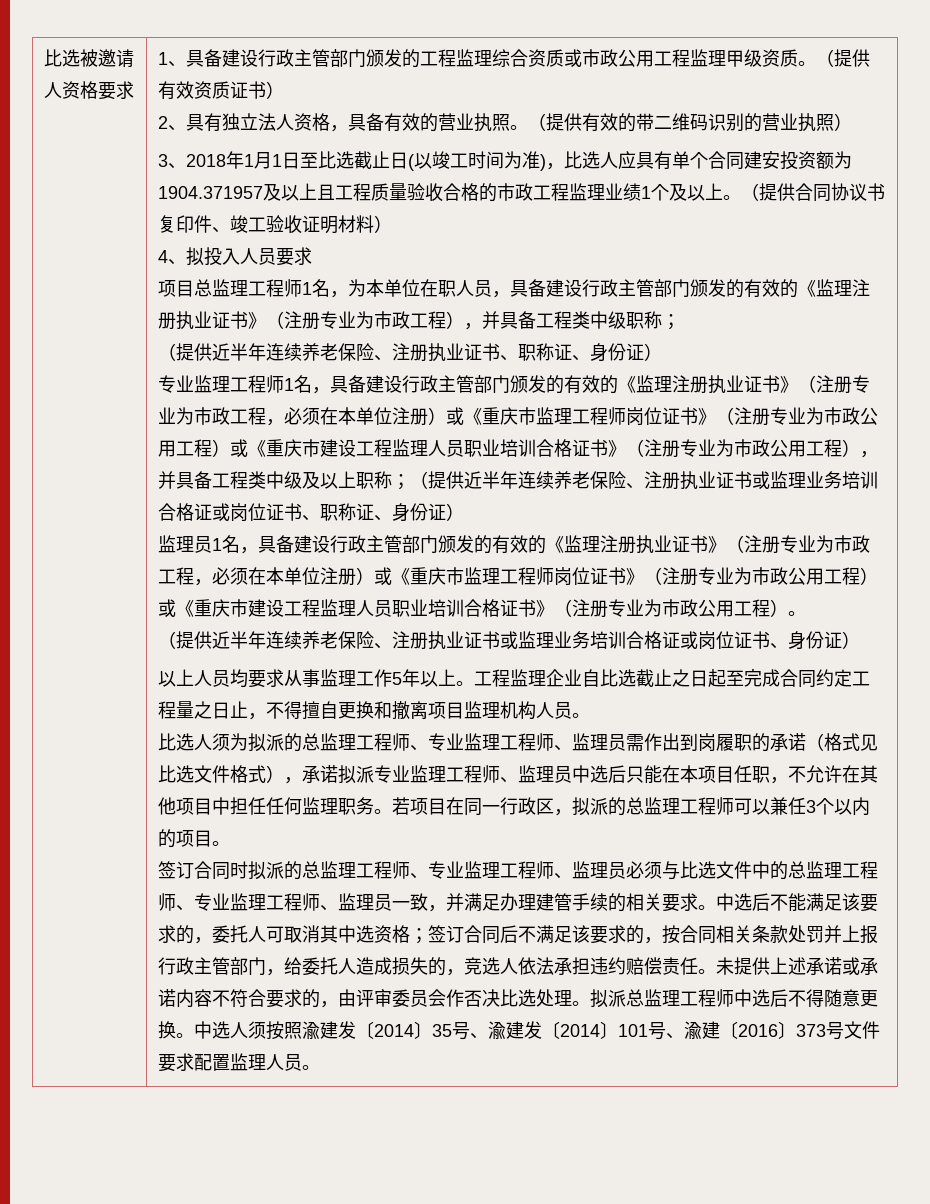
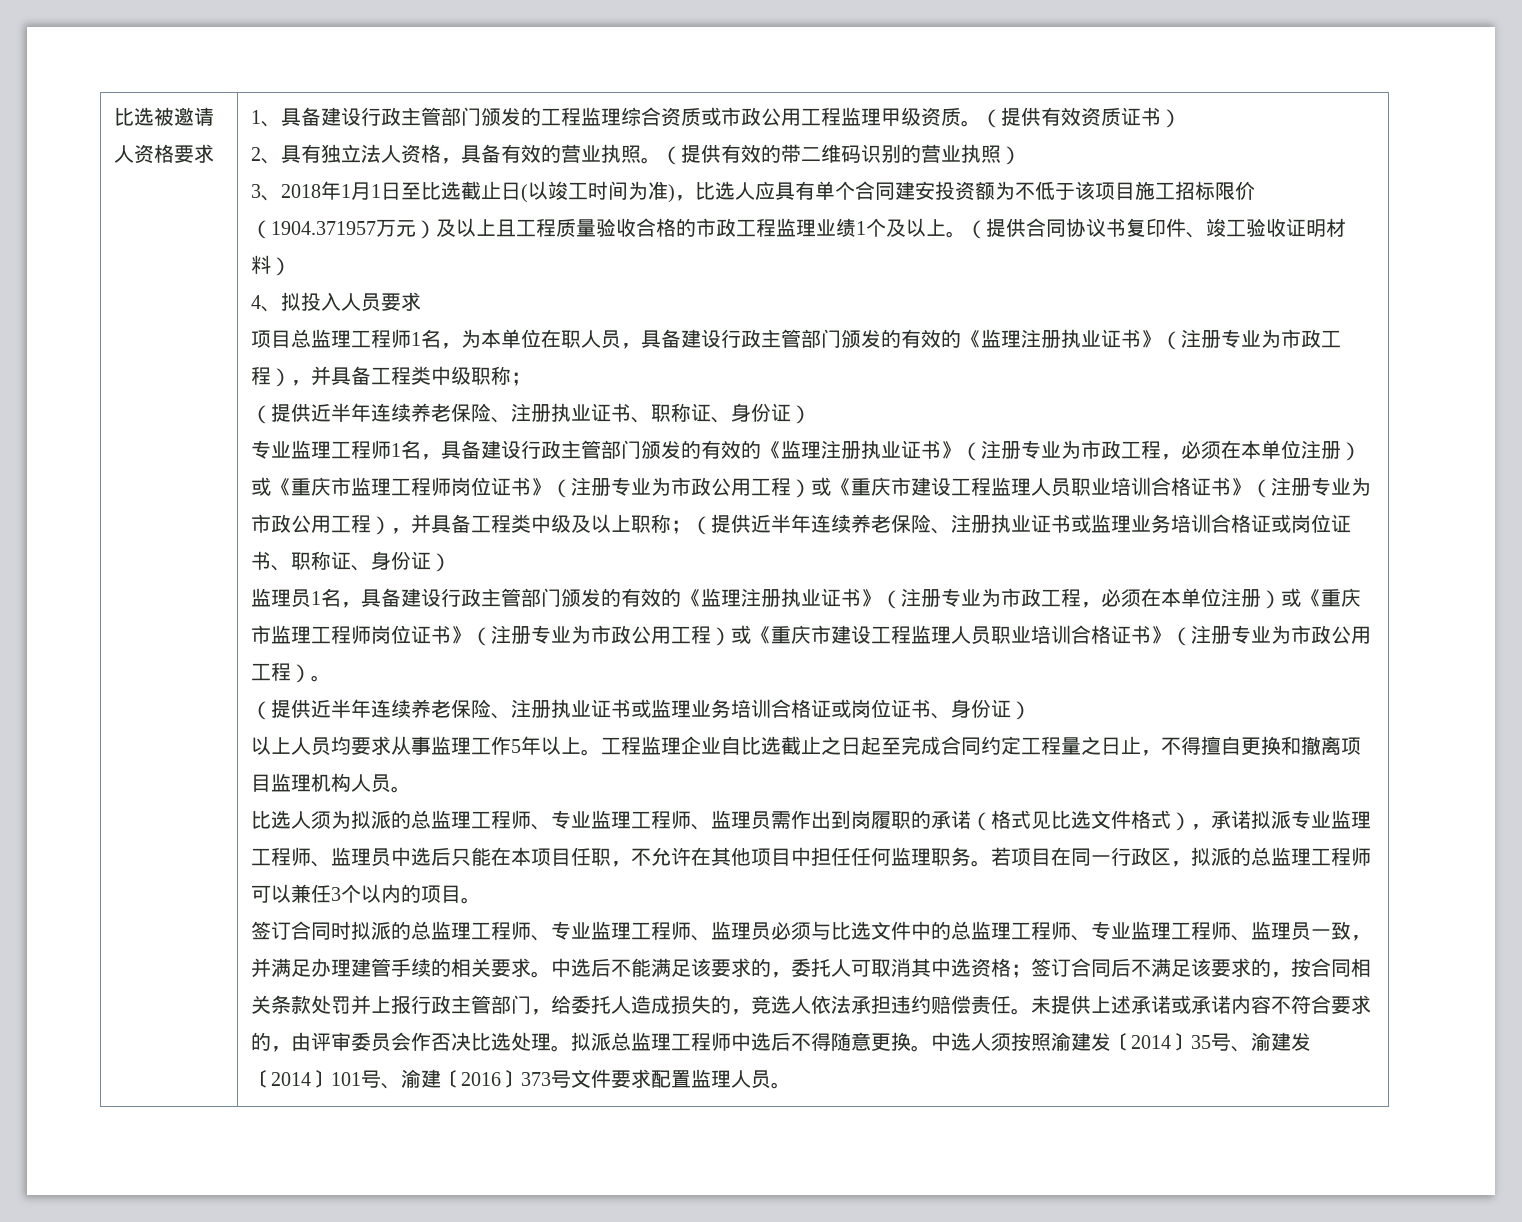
[158,186,264,199] 1904.371957 -> [1015,181,1256,200] [251,219,437,239] 不低于该项目施工招标限价（1904.371957万元）

